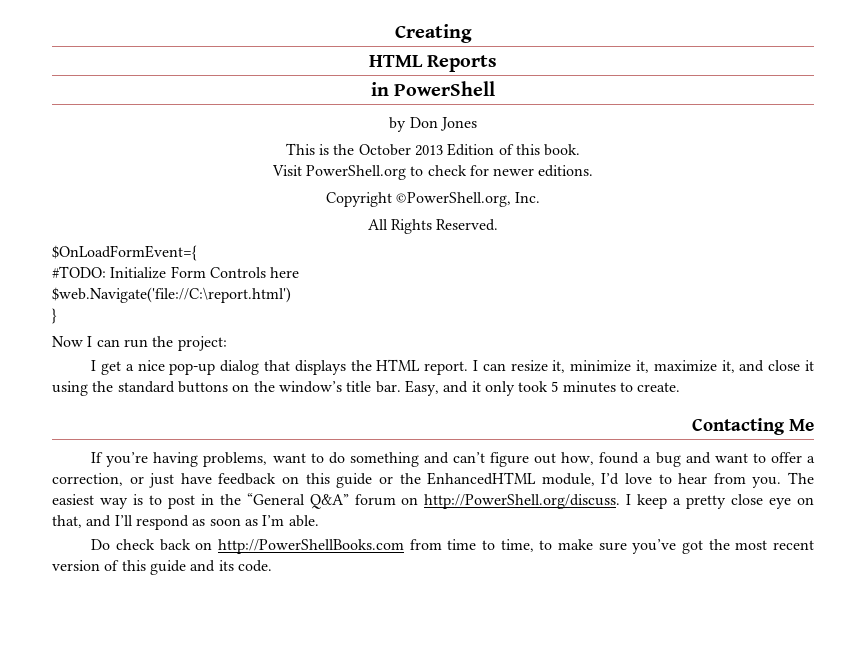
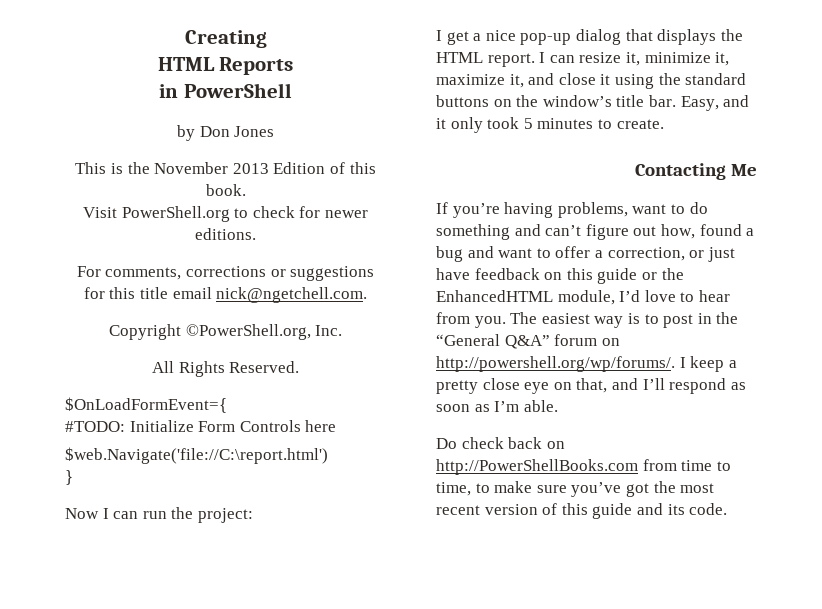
[358,144,411,156] October -> [154,162,229,174] November
(594, 171) none -> [76,266,375,281] [83,287,368,303] // For comments, corrections or suggestions for this title email nick@ngetchell.com.
[424,494,621,509] http://PowerShell.org/discuss. -> [436,356,675,372] http://powershell.org/wp/forums/.

